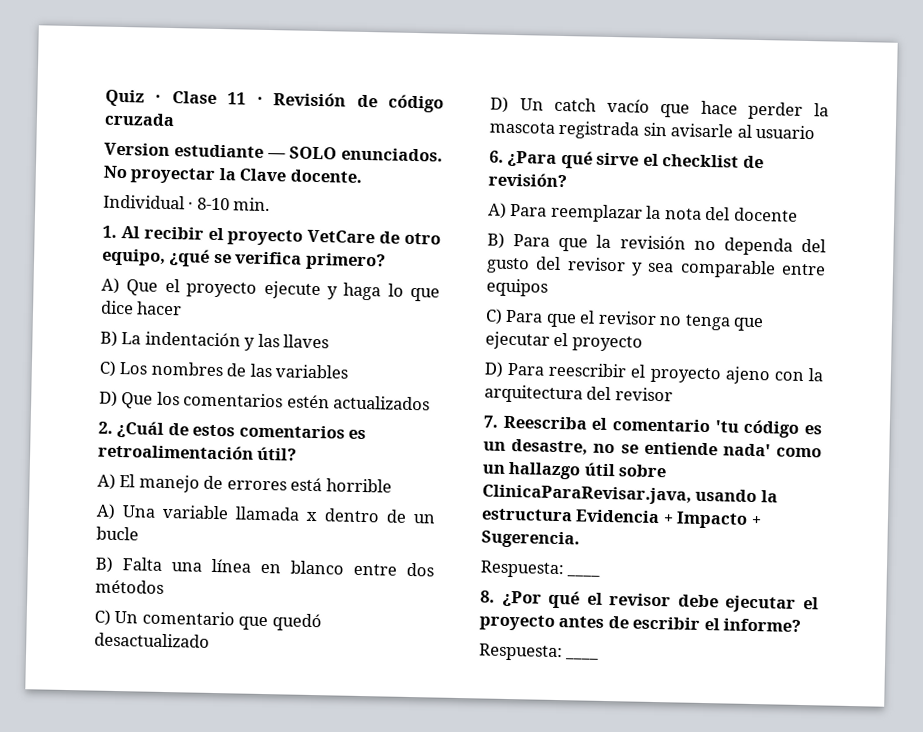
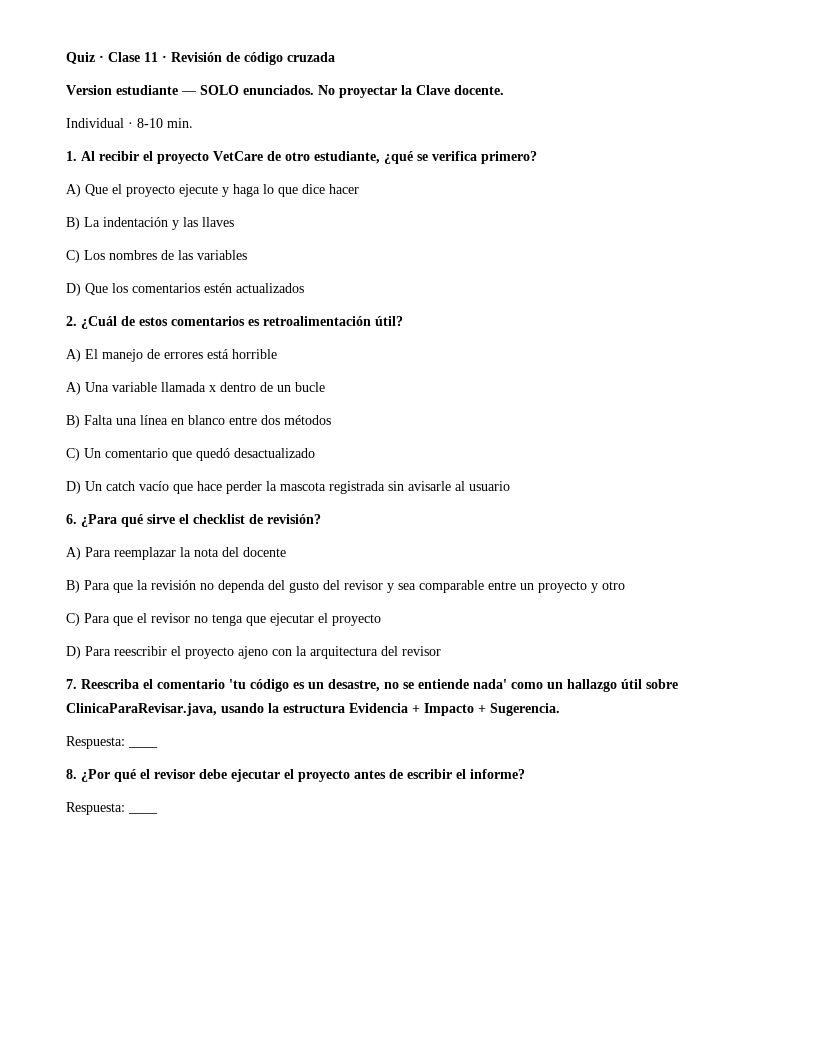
[101,248,166,266] equipo, -> [314,151,380,164] estudiante,
[486,278,548,297] equipos -> [520,581,625,593] un proyecto y otro

